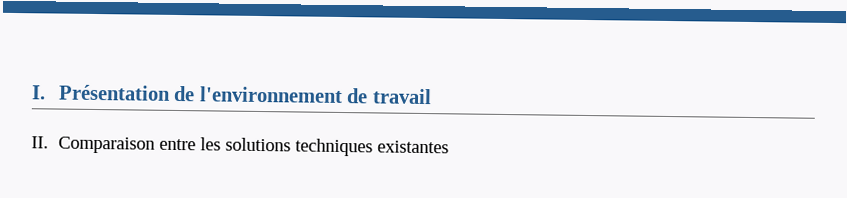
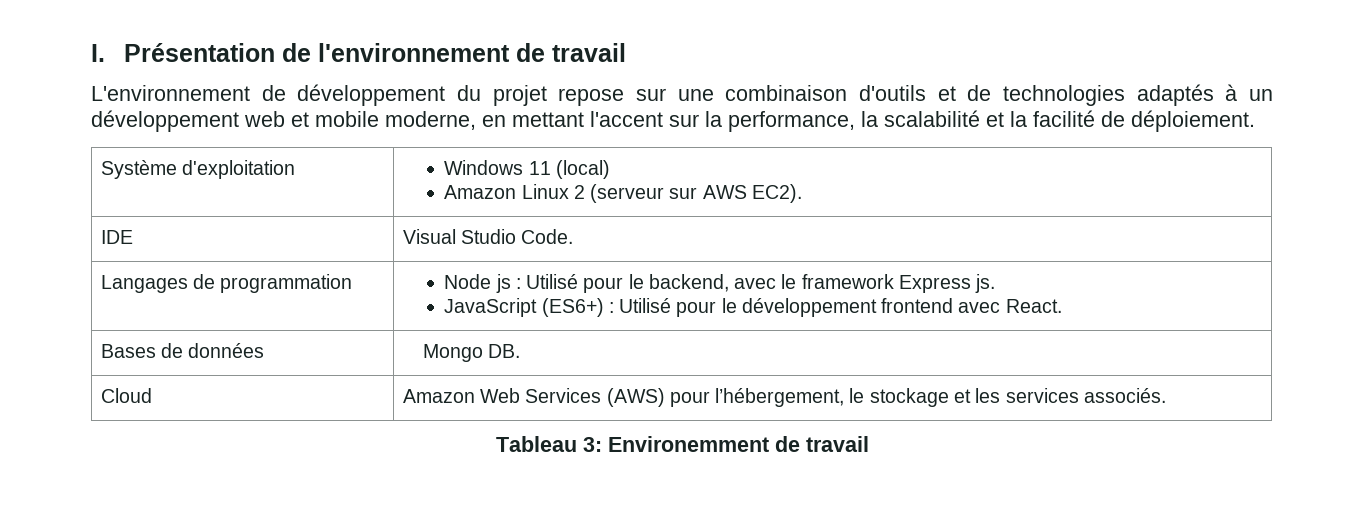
[31,136,449,157] II. Comparaison entre les solutions techniques existantes -> [91,84,1273,106] [91,110,1255,132] [100,160,296,179] [444,160,610,179] [444,184,802,203] [100,230,133,244] [402,229,574,244] [100,274,353,293] [444,274,996,293] [444,298,1062,317] [100,343,265,358] [422,344,521,362] [100,388,152,403] [402,388,1166,407] [495,436,869,452] L'environnement de développement du projet repose sur une combinaison d'outils et de technologies adaptés à un développement web et mobile moderne, en mettant l'accent sur la performance, la scalabilité et la facilité de déploiement. // Système d'exploitation | Windows 11 (local) // Amazon Linux 2 (serveur sur AWS EC2). // IDE | Visual Studio Code. // Langages de programmation | Node js : Utilisé pour le backend, avec le framework Express js. // JavaScript (ES6+) : Utilisé pour le développement frontend avec React. // Bases de données | Mongo DB. // Cloud | Amazon Web Services (AWS) pour l’hébergement, le stockage et les services associés. // Tableau 3: Environemment de travail

